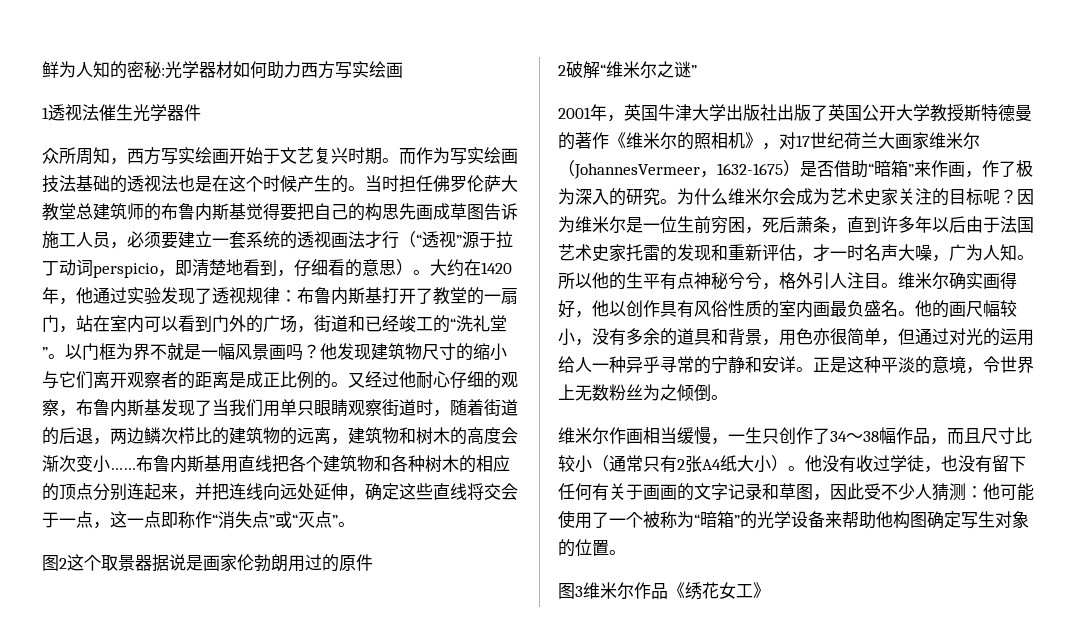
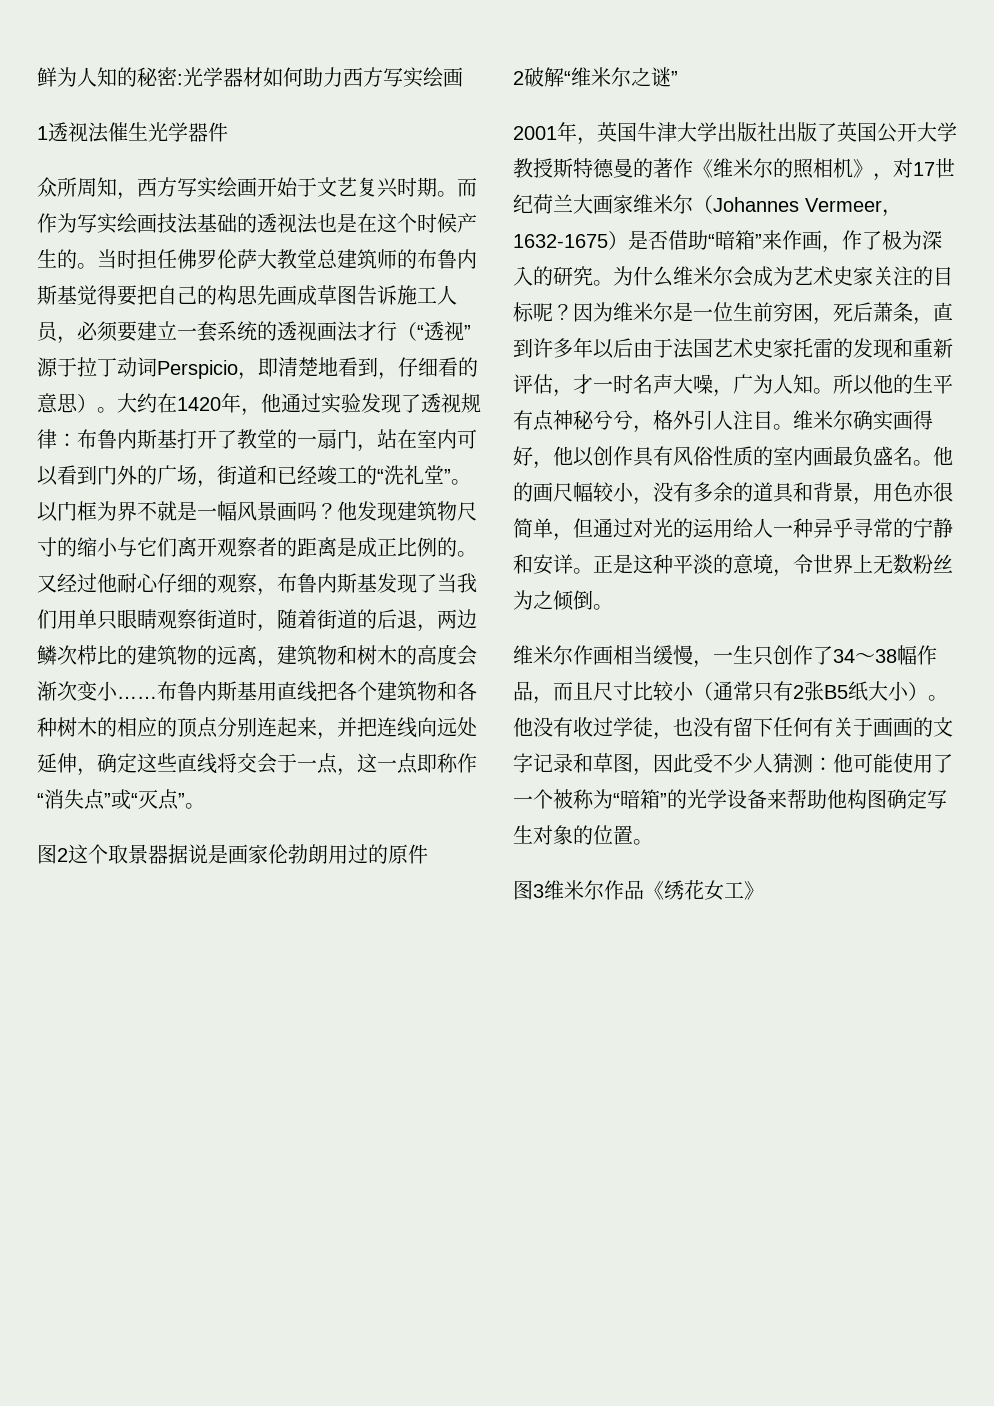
[127,61,161,79] 密秘 -> [137,67,177,87] 秘密
[93,263,158,278] perspicio -> [157,360,238,379] Perspicio
[574,163,700,179] JohannesVermeer -> [713,197,882,212] Johannes Vermeer
[702,459,721,470] A4 -> [824,685,848,699] B5

